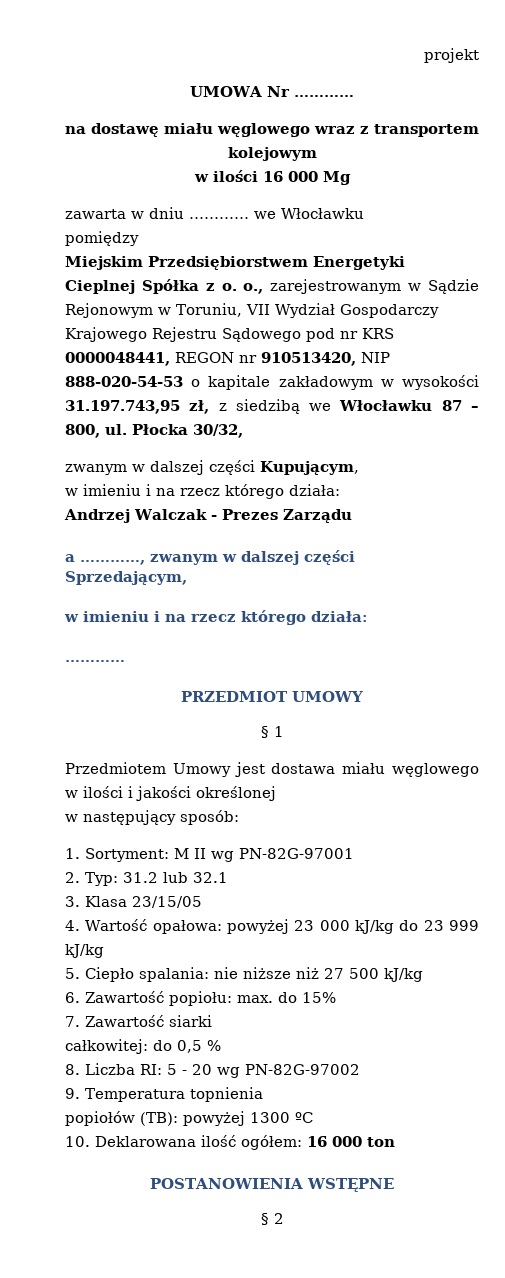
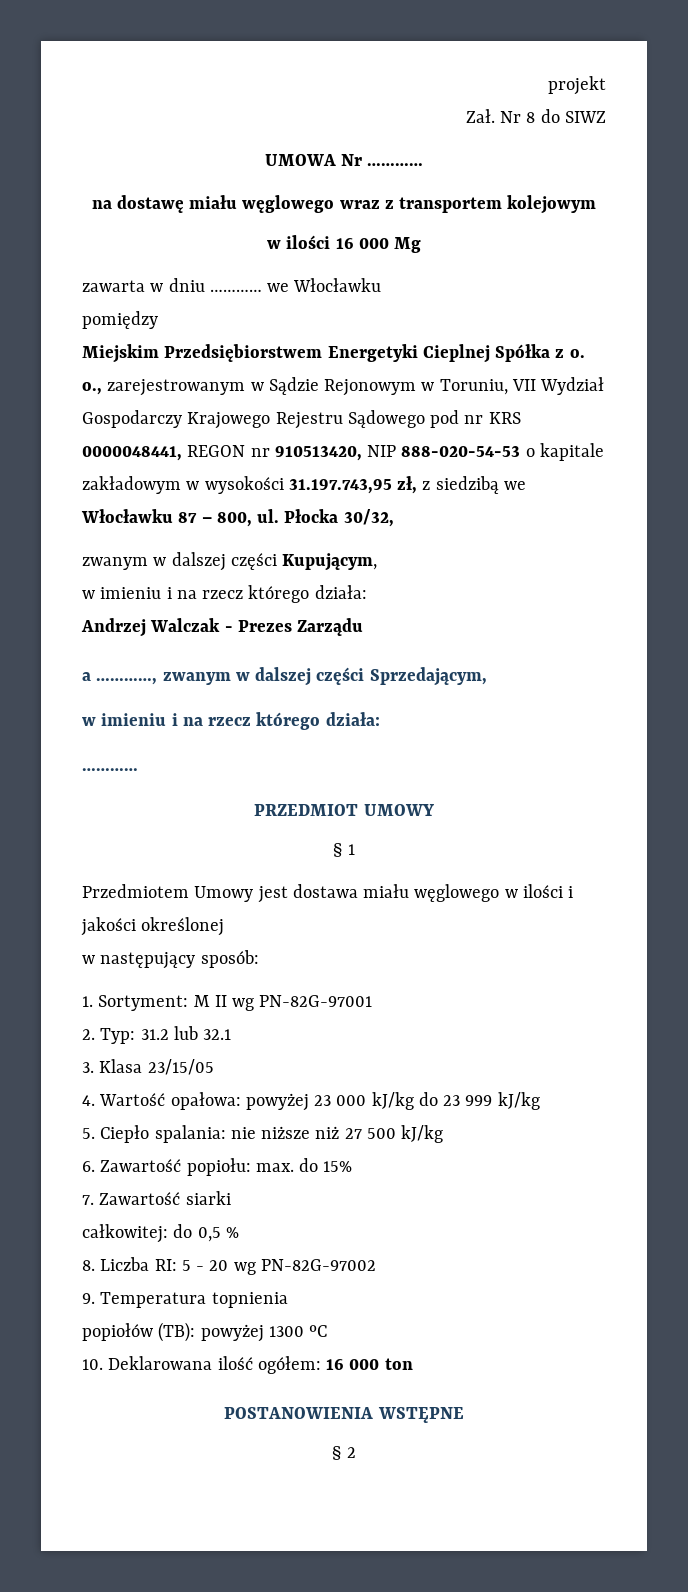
(479, 55) none -> [465,109,606,123] // Zał. Nr 8 do SIWZ

